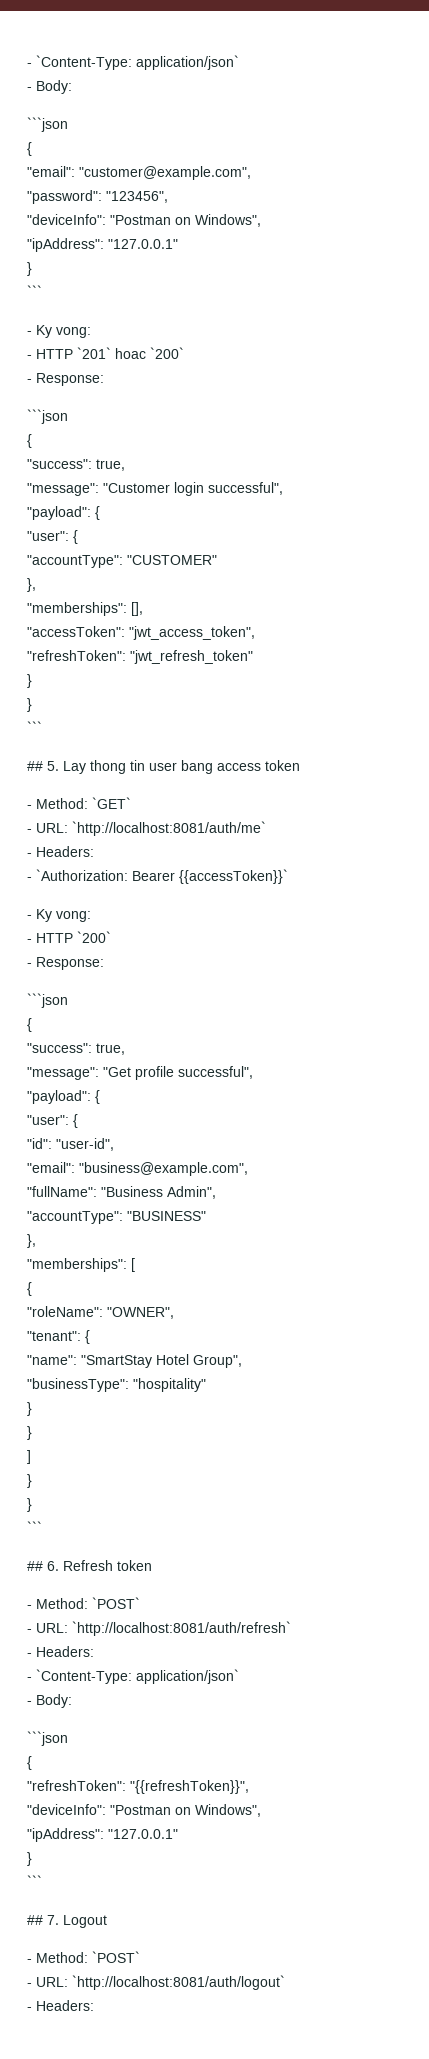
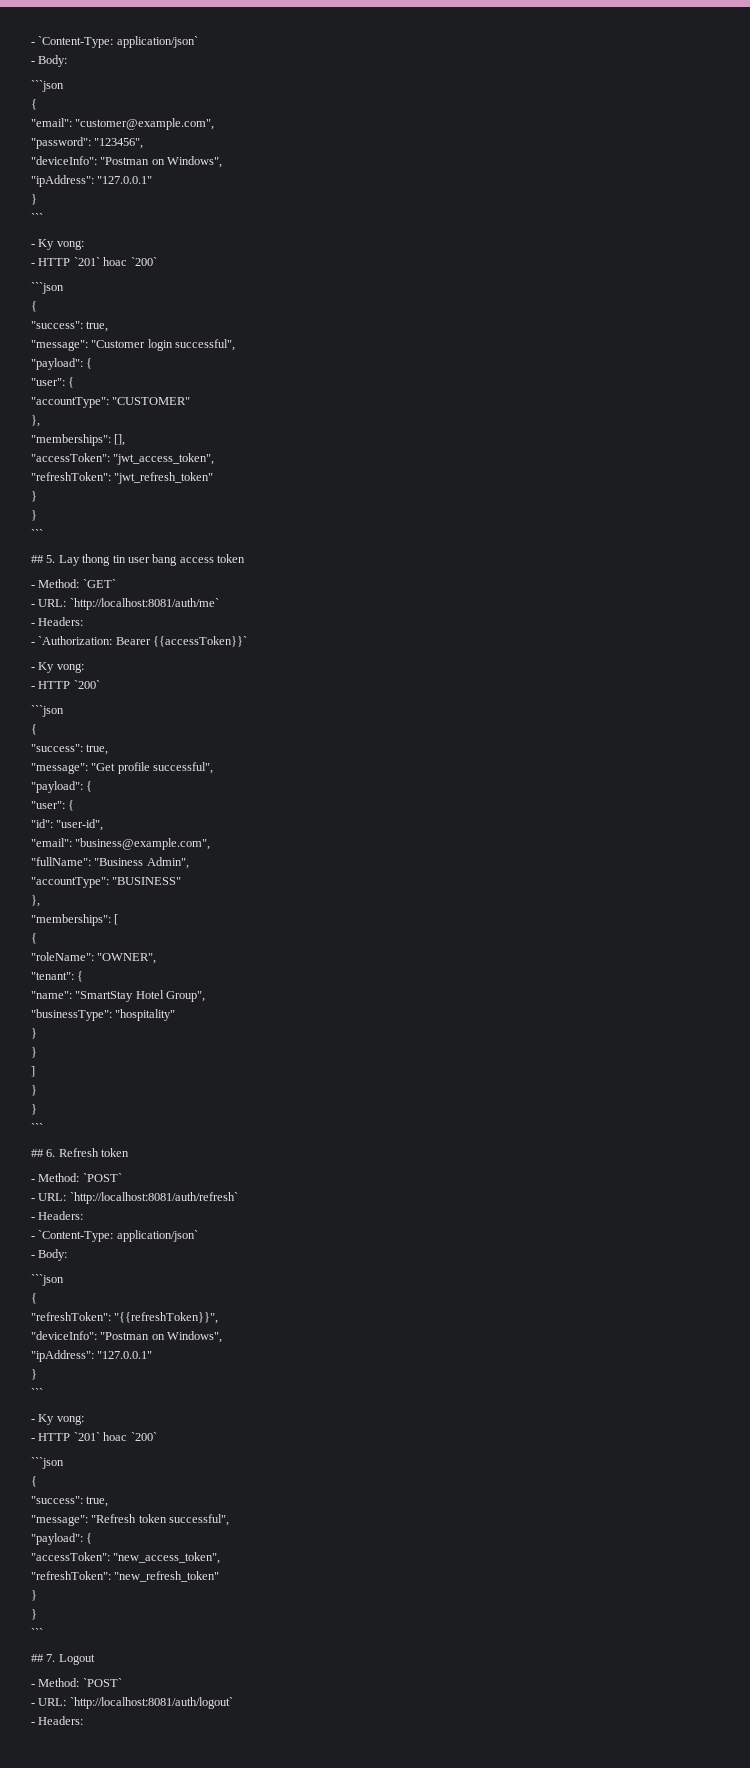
[27,373,104,386] // - Response: -> (157, 261) none
[27,957,104,970] // - Response: -> (100, 684) none
(42, 1881) none -> [31,1414,84,1425] [31,1432,157,1441] [31,1457,64,1469] [31,1476,37,1487] [31,1496,109,1507] [31,1514,230,1526] [31,1533,93,1545] [31,1552,221,1564] [31,1571,220,1582] [31,1590,37,1601] [31,1609,37,1620] [31,1628,43,1637] // - Ky vong: // - HTTP `201` hoac `200` // ```json // { // "success": true, // "message": "Refresh token successful", // "payload": { // "accessToken": "new_access_token", // "refreshToken": "new_refresh_token" // } // } // ```

